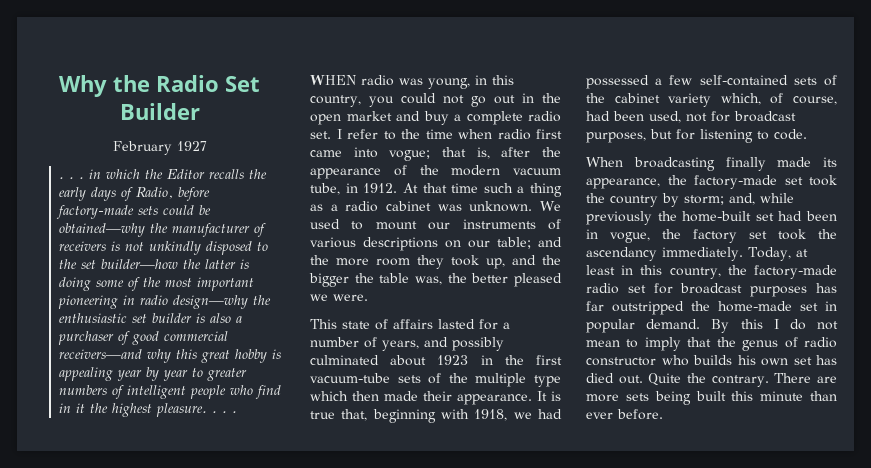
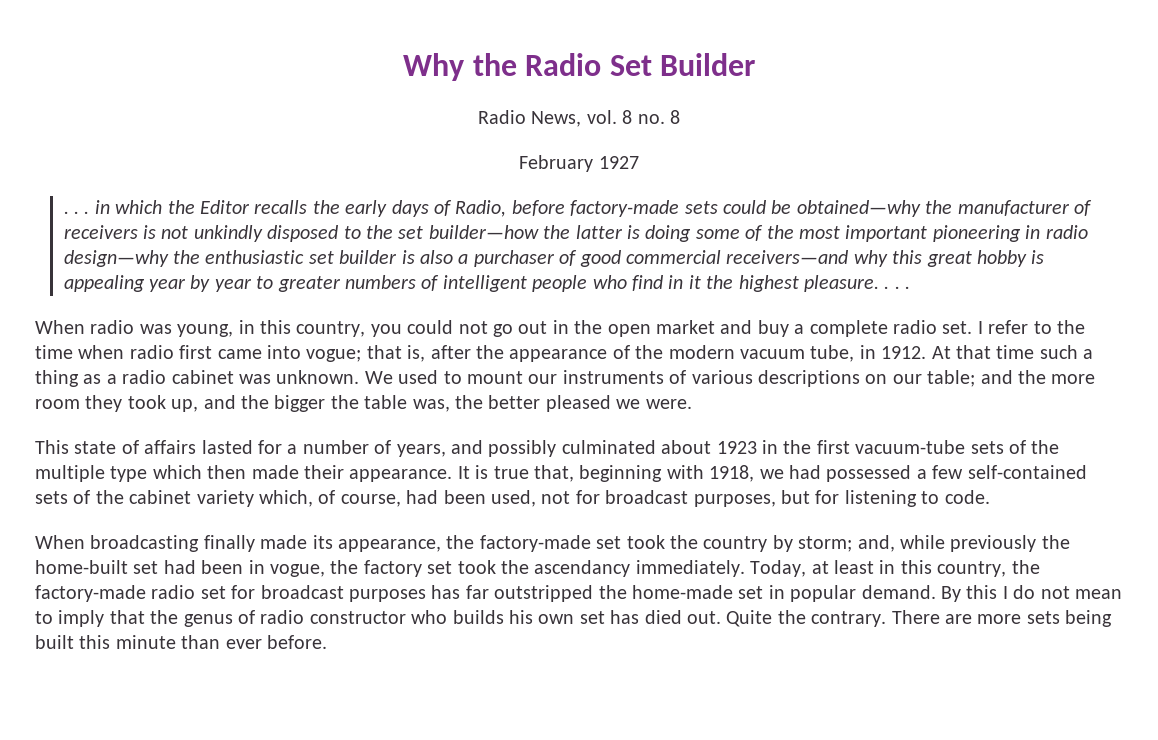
(200, 111) none -> [478,110,680,127] // Radio News, vol. 8 no. 8
[310,75,356,85] WHEN -> [35,320,85,334] When

